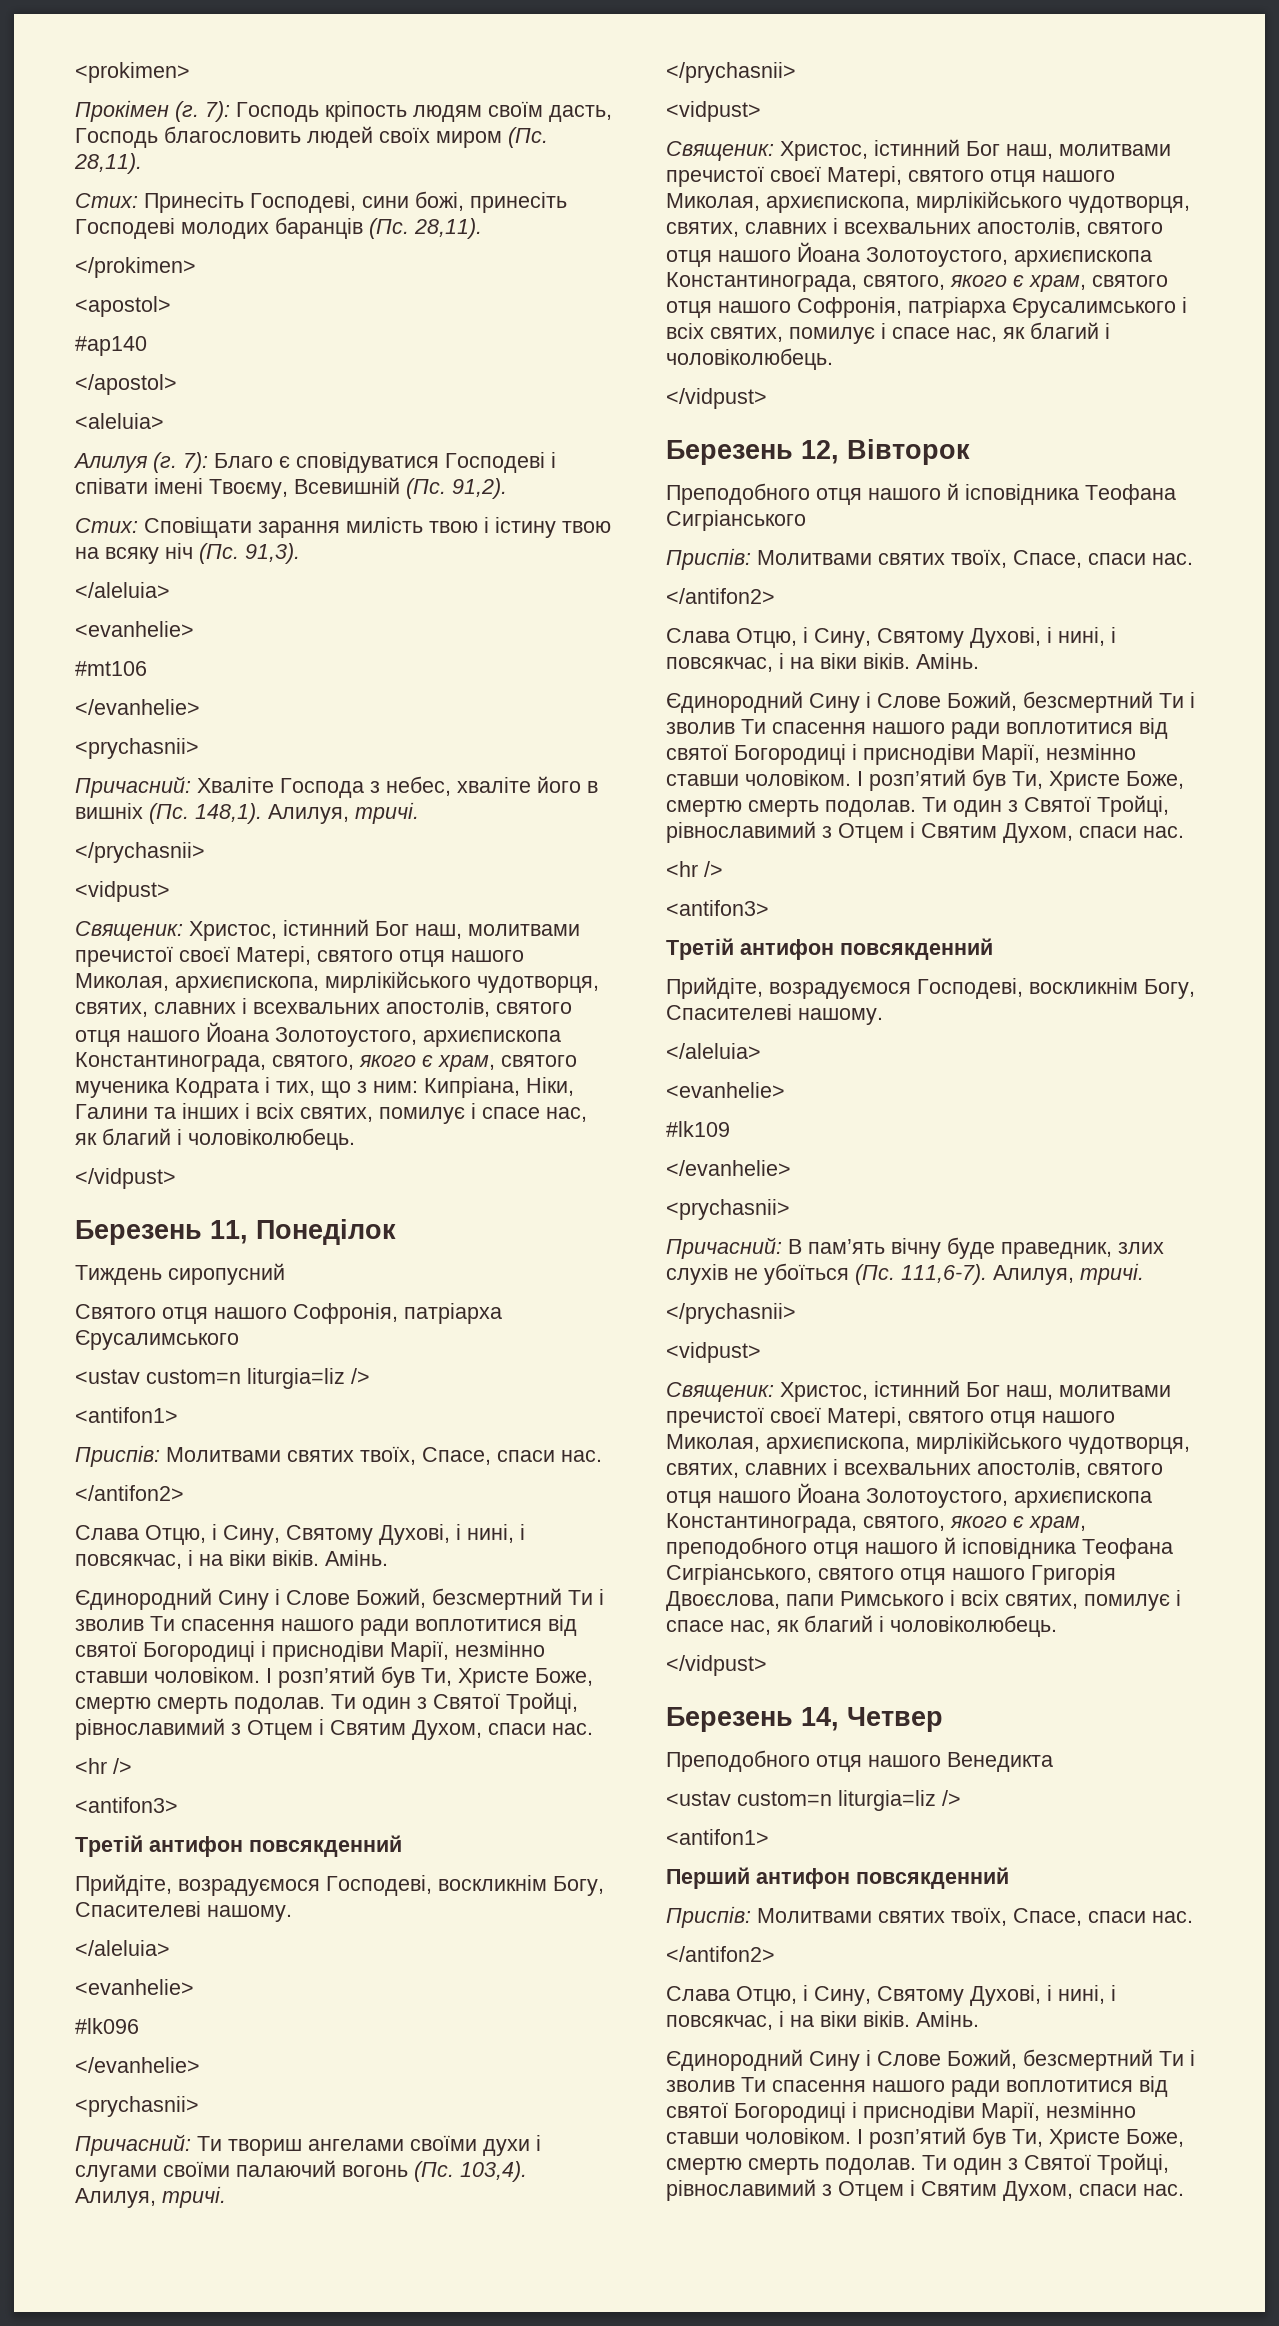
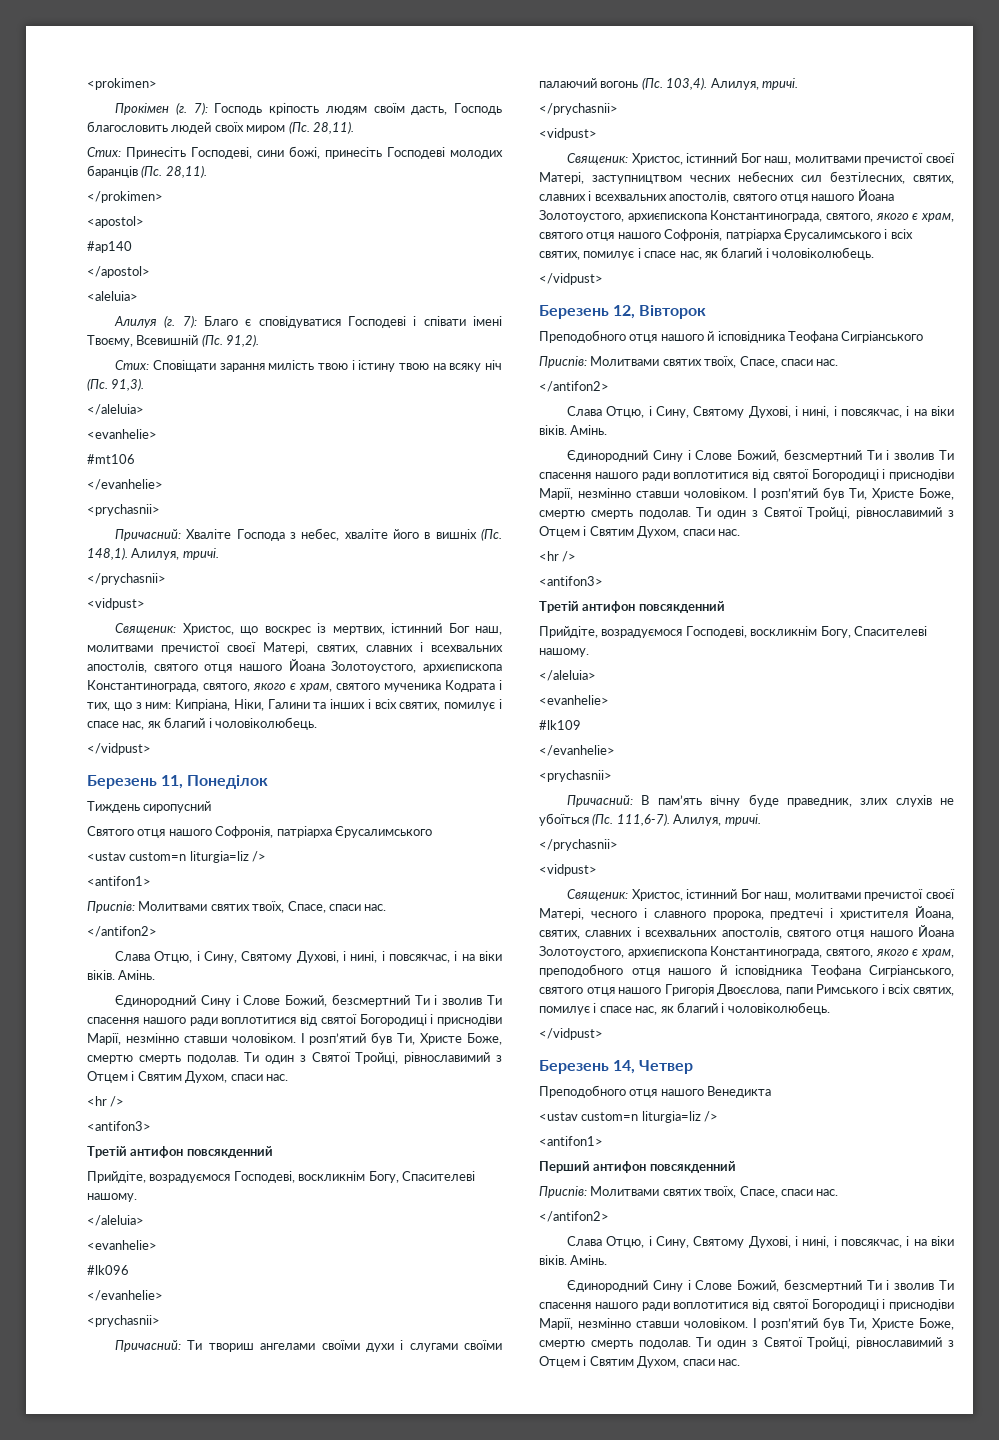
[283,919,580,939] [75,946,524,967] [75,971,599,993] істинний Бог наш, молитвами пречистої своєї Матері, святого отця нашого Миколая, архиєпископа, мирлікійського чудотворця, -> [240,623,502,635] [87,642,309,654] що воскрес із мертвих, істинний Бог наш, молитвами пречистої своєї Матері,
[908,170,1115,187] [666,191,1190,213] святого отця нашого Миколая, архиєпископа, мирлікійського чудотворця, -> [592,171,905,184] заступництвом чесних небесних сил безтілесних,
[908,1411,1115,1428] [666,1432,1190,1454] святого отця нашого Миколая, архиєпископа, мирлікійського чудотворця, -> [590,906,954,920] чесного і славного пророка, предтечі і христителя Йоана,

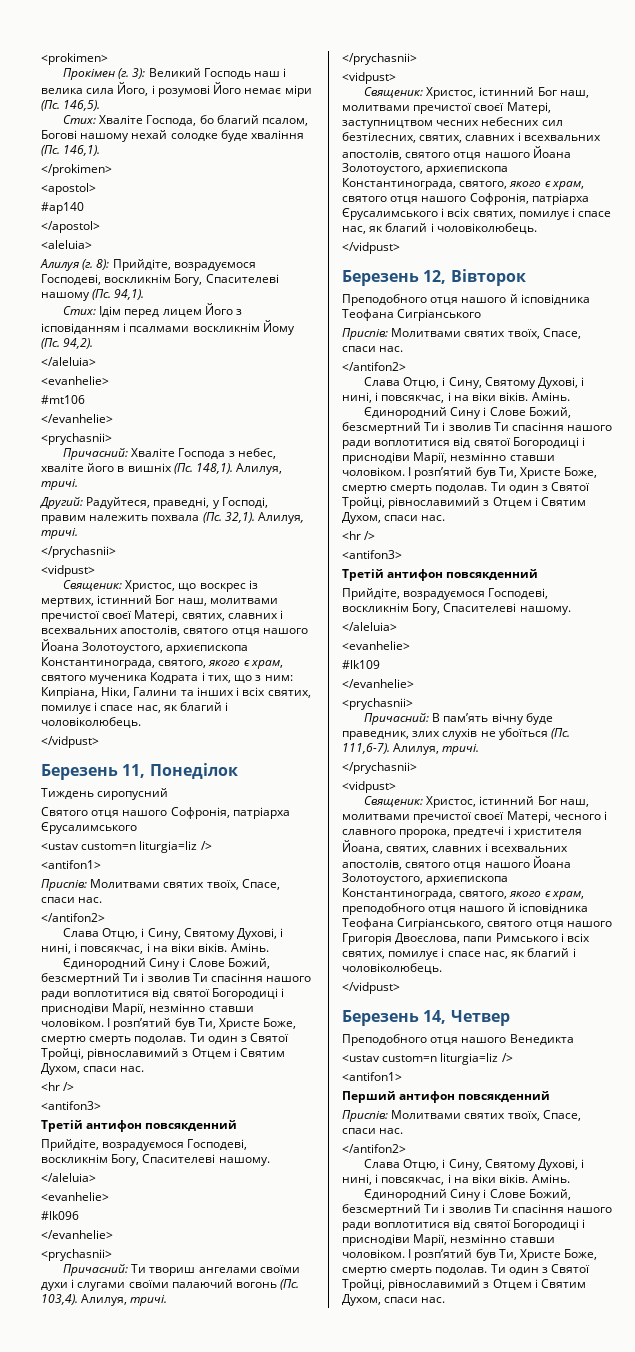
[193,102,502,115] [87,121,354,134] [87,146,503,159] [87,165,207,178] 7): Господь кріпость людям своїм дасть, Господь благословить людей своїх миром (Пс. 28,11). // Стих: Принесіть Господеві, сини божі, принесіть Господеві молодих баранців (Пс. 28,11). -> [132,68,287,79] [41,82,312,97] [41,100,101,111] [62,115,309,126] [41,130,305,142] [41,145,101,156] 3): Великий Господь наш і велика сила Його, і розумові Його немає міри (Пс. 146,5). // Стих: Хваліте Господа, бо благий псалом, Богові нашому нехай солодке буде хваління (Пс. 146,1).
[182,315,502,328] [87,334,260,347] [115,360,502,372] [87,378,145,391] 7): Благо є сповідуватися Господеві і співати імені Твоєму, Всевишній (Пс. 91,2). // Стих: Сповіщати зарання милість твою і істину твою на всяку ніч (Пс. 91,3). -> [96,259,256,271] [41,274,279,286] [41,289,145,301] [62,303,243,318] [41,320,295,335] [41,338,94,349] 8): Прийдіте, возрадуємося Господеві, воскликнім Богу, Спасителеві нашому (Пс. 94,1). // Стих: Ідім перед лицем Його з ісповіданням і псалмами воскликнім Йому (Пс. 94,2).
(219, 554) none -> [40,497,268,509] [41,512,305,524] [41,528,78,539] // Другий: Радуйтеся, праведні, у Господі, правим належить похвала (Пс. 32,1). Алилуя, тричі.
[87,1017,139,1024] спасення -> [211,973,264,982] спасіння
[539,472,591,479] спасення -> [512,422,565,431] спасіння
[539,1302,591,1309] спасення -> [512,1204,565,1213] спасіння

